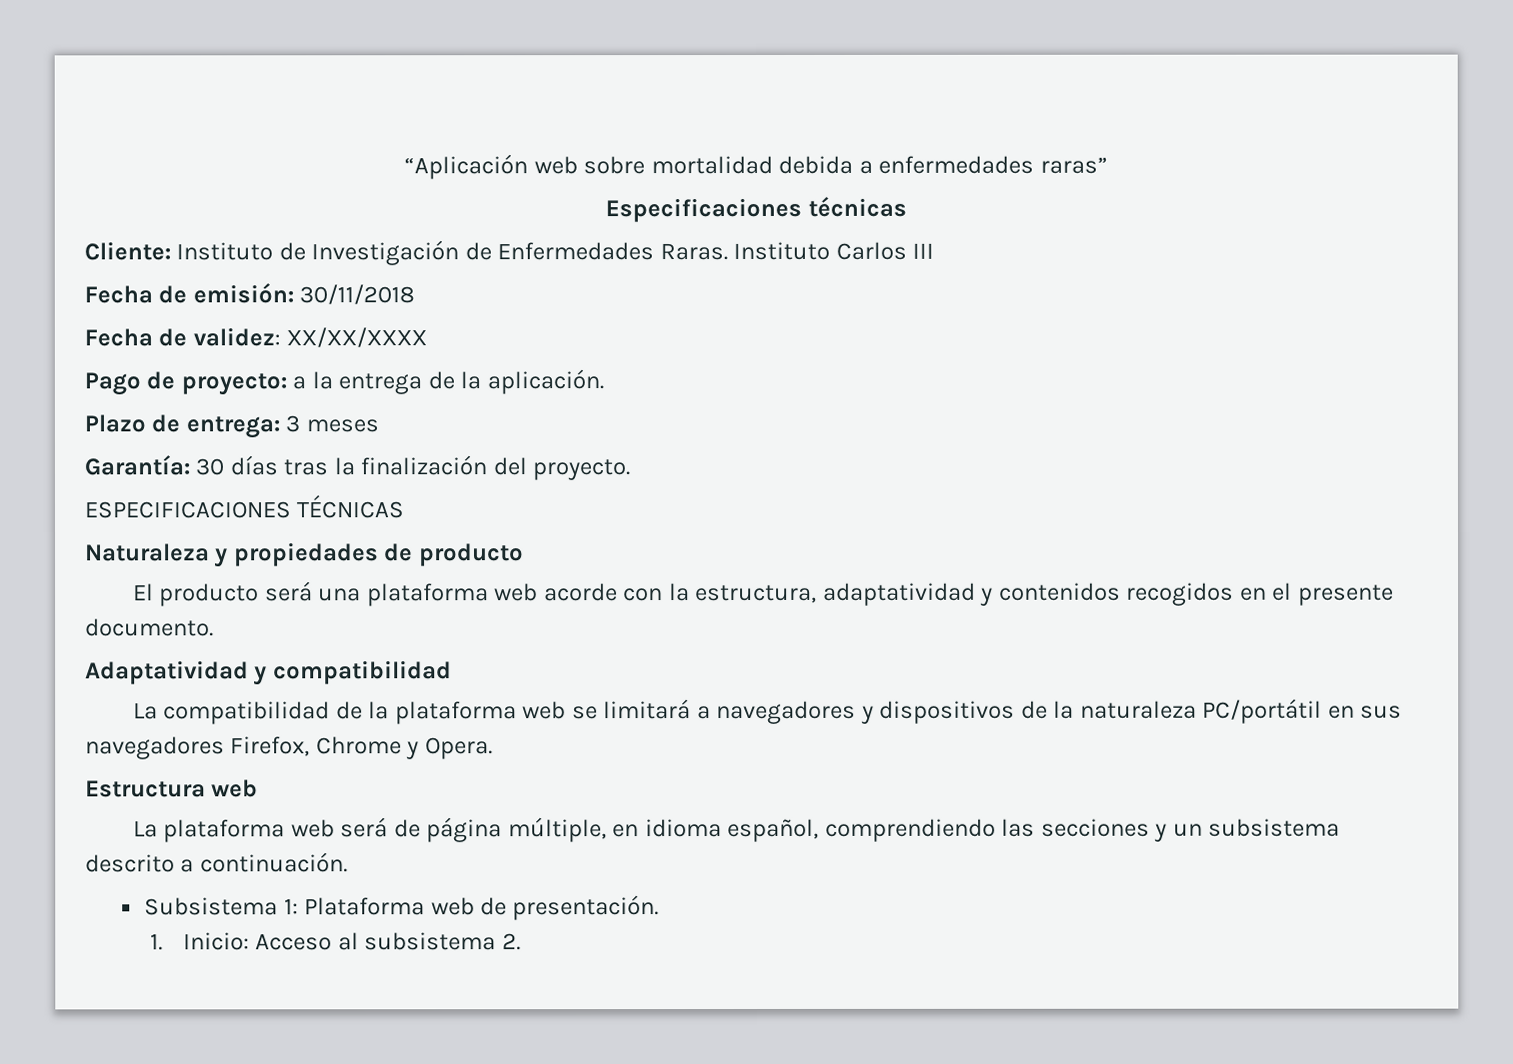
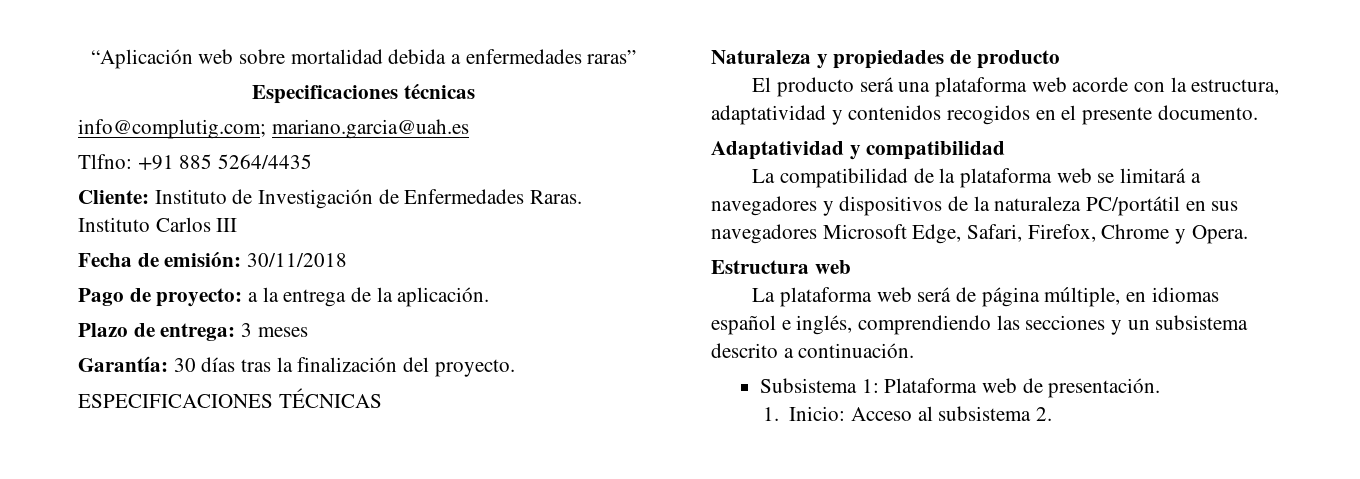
(907, 206) none -> [78,119,469,139] [78,154,313,170] // info@complutig.com; mariano.garcia@uah.es // Tlfno: +91 885 5264/4435
[84,327,428,348] // Fecha de validez: XX/XX/XXXX -> (348, 260) none
(225, 748) none -> [822,224,1023,244] Microsoft Edge, Safari,
[644,818,820,843] idioma español, -> [1151,287,1219,302] [711,315,853,335] idiomas español e inglés,

